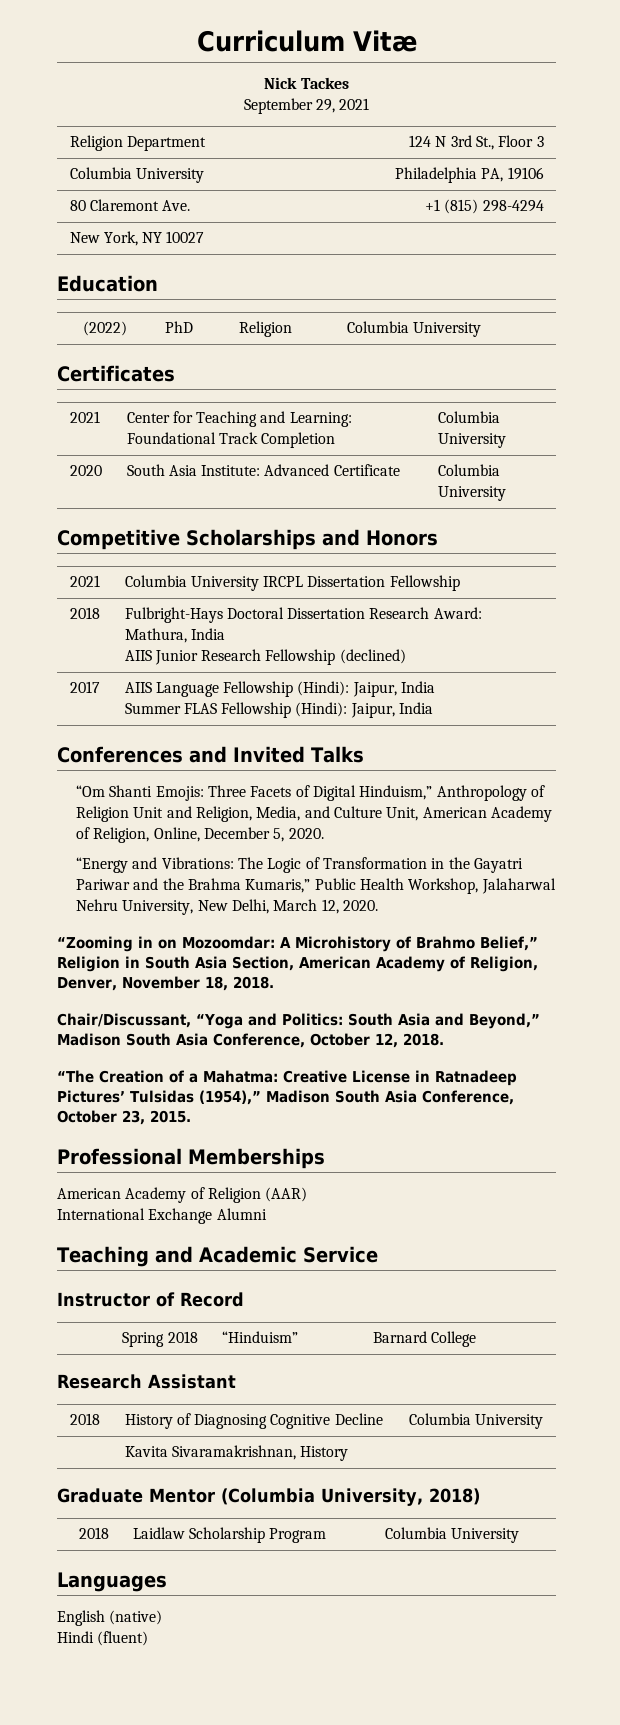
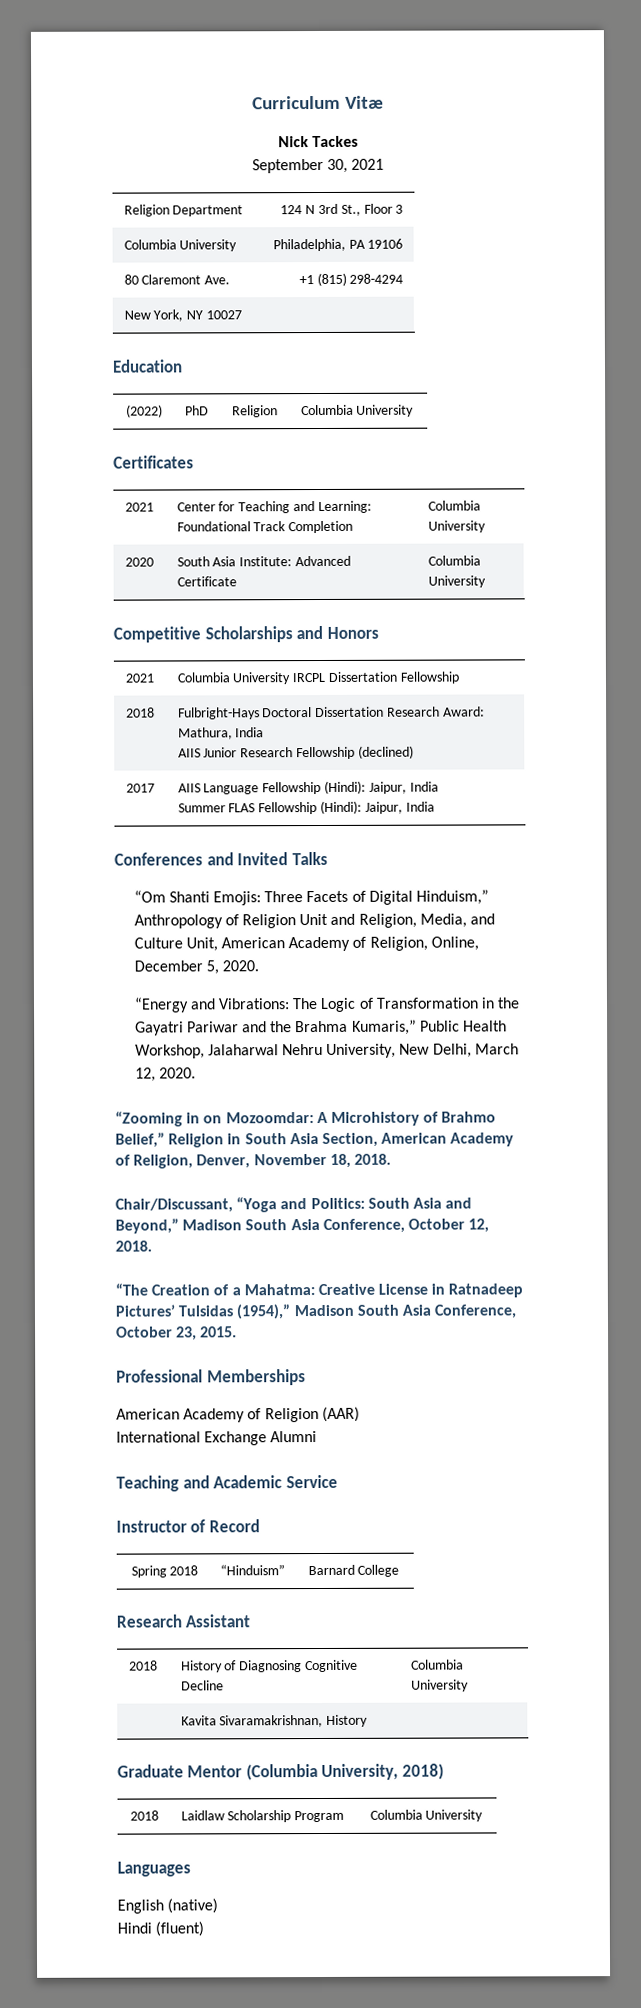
[316,99,335,113] 29, -> [327,158,348,173] 30,
[394,167,504,183] Philadelphia PA, -> [272,238,366,252] Philadelphia, PA

